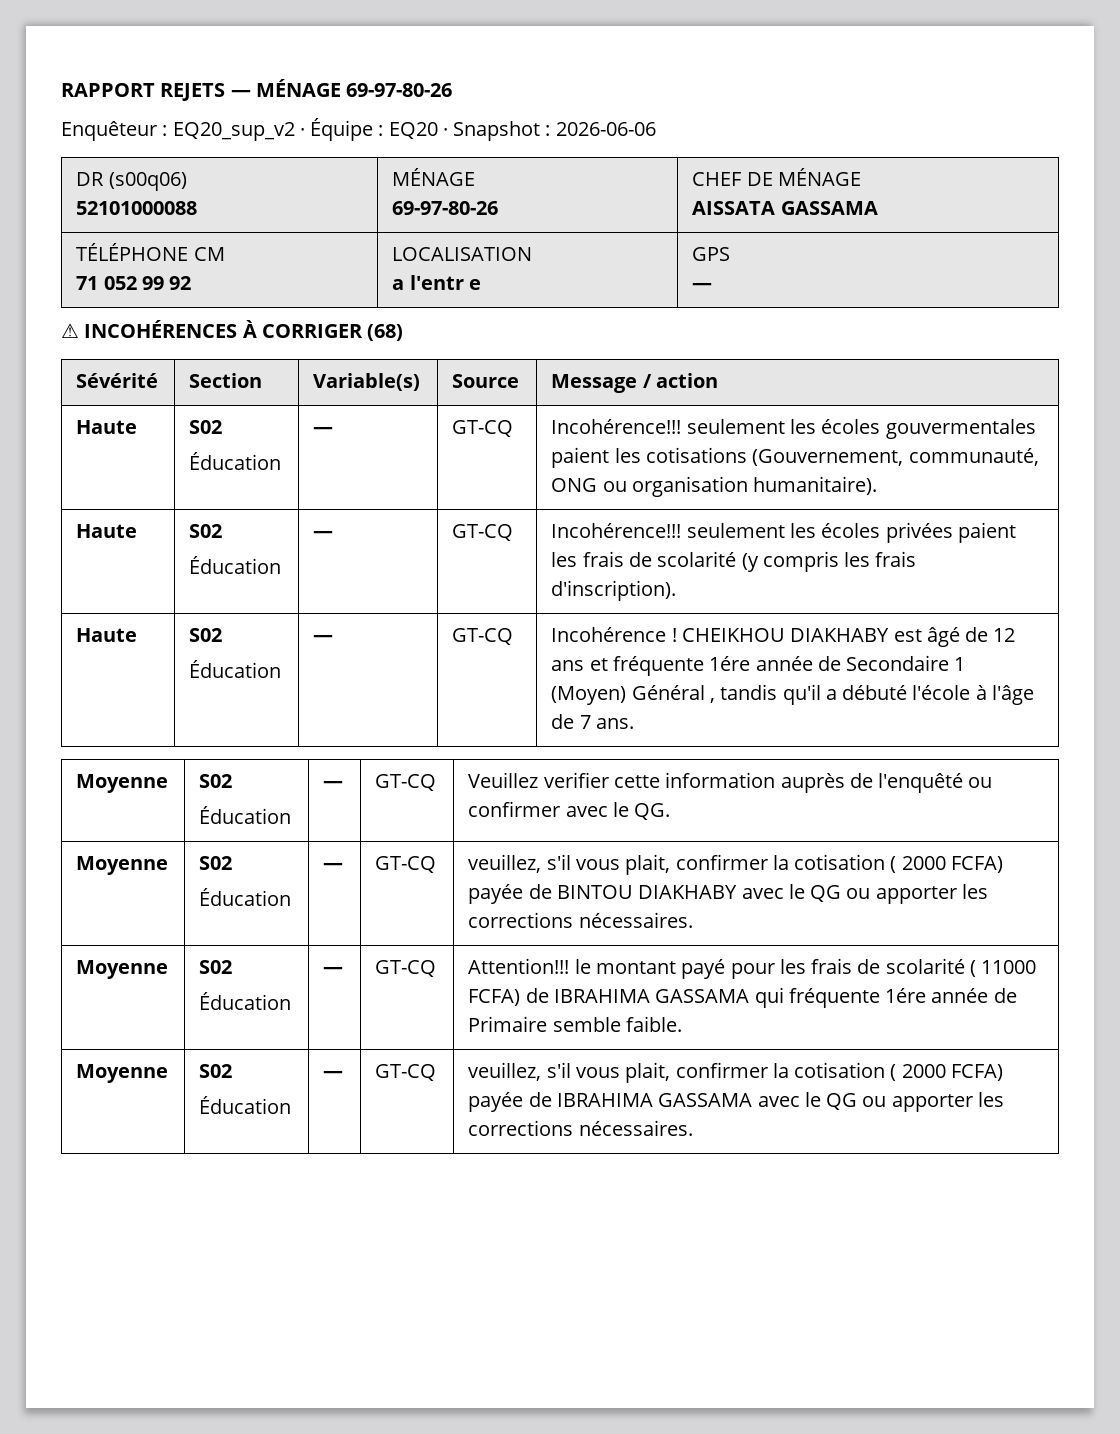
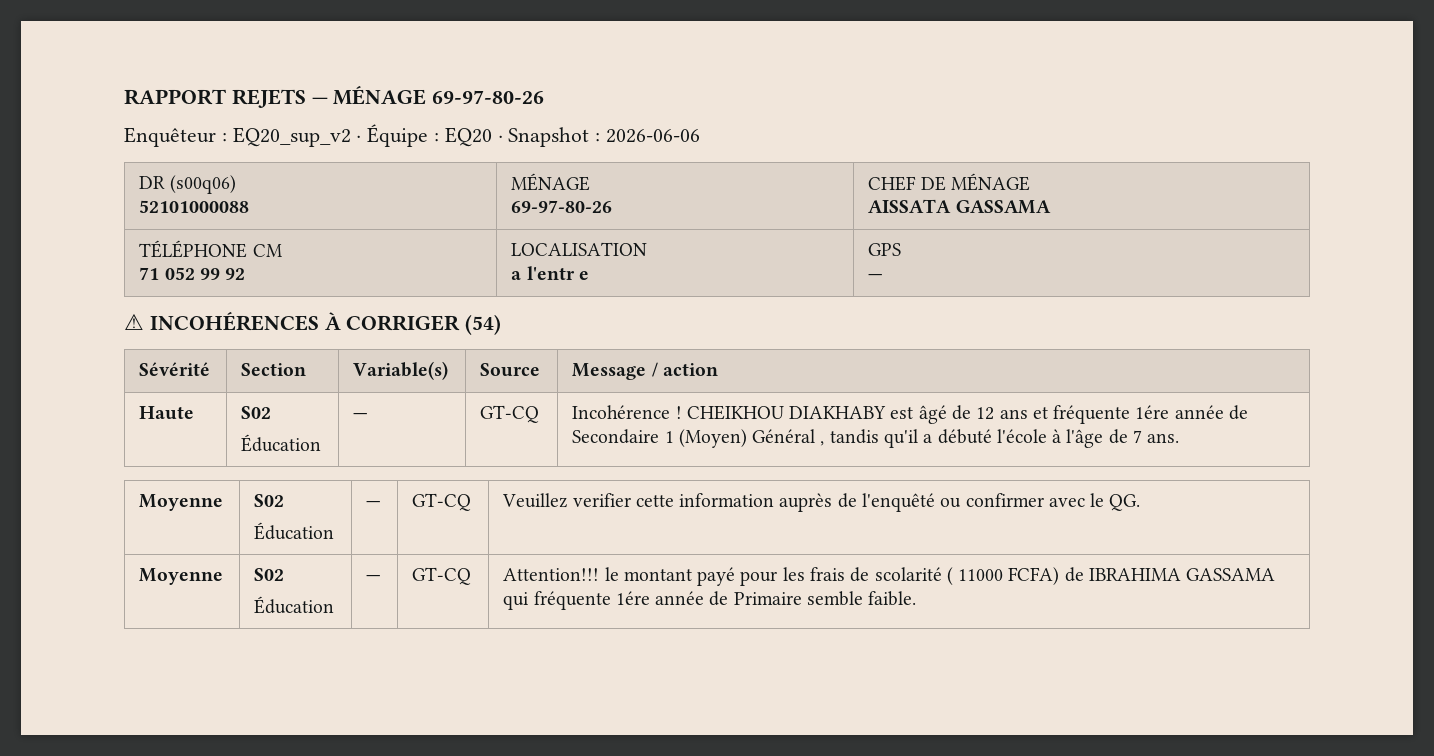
[367,324,404,341] (68) -> [465,314,502,335] (54)
[189,452,282,470] [313,427,334,434] [452,420,514,437] [551,419,1036,439] [551,447,1039,468] [551,476,878,497] [76,524,138,538] [189,524,223,538] [189,556,282,574] [313,531,334,538] [452,524,514,541] [551,522,1016,543] [551,551,917,572] [551,580,677,601] [76,628,138,642] [189,628,223,642] // Éducation | — | GT-CQ | Incohérence!!! seulement les écoles gouvermentales paient les cotisations (Gouvernement, communauté, ONG ou organisation humanitaire). // Haute | S02 // Éducation | — | GT-CQ | Incohérence!!! seulement les écoles privées paient les frais de scolarité (y compris les frais d'inscription). // Haute | S02 -> (272, 412) none
[199,888,292,906] [323,863,344,870] [375,856,437,873] [468,854,1003,875] [468,884,988,904] [468,912,693,928] [76,960,169,979] [199,960,233,974] // Éducation | — | GT-CQ | veuillez, s'il vous plait, confirmer la cotisation ( 2000 FCFA) payée de BINTOU DIAKHABY avec le QG ou apporter les corrections nécessaires. // Moyenne | S02 -> (285, 574) none
[76,1064,169,1083] [199,1064,233,1078] [199,1096,292,1114] [323,1071,344,1078] [375,1064,437,1081] [468,1062,1003,1083] [468,1092,1004,1112] [468,1120,693,1136] // Moyenne | S02 // Éducation | — | GT-CQ | veuillez, s'il vous plait, confirmer la cotisation ( 2000 FCFA) payée de IBRAHIMA GASSAMA avec le QG ou apporter les corrections nécessaires. -> (917, 598) none

